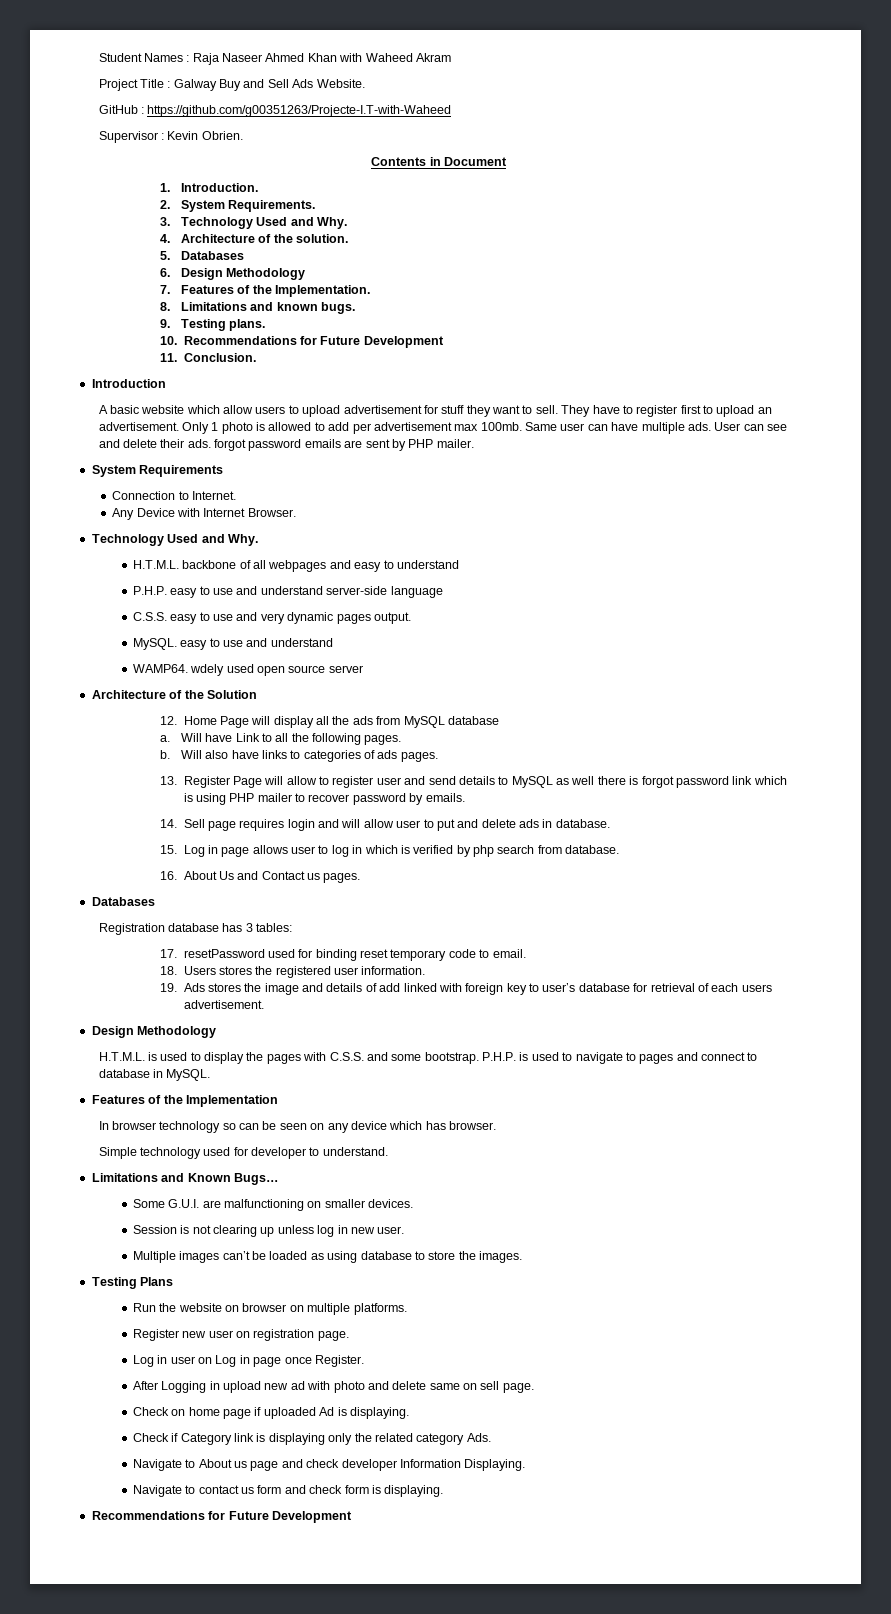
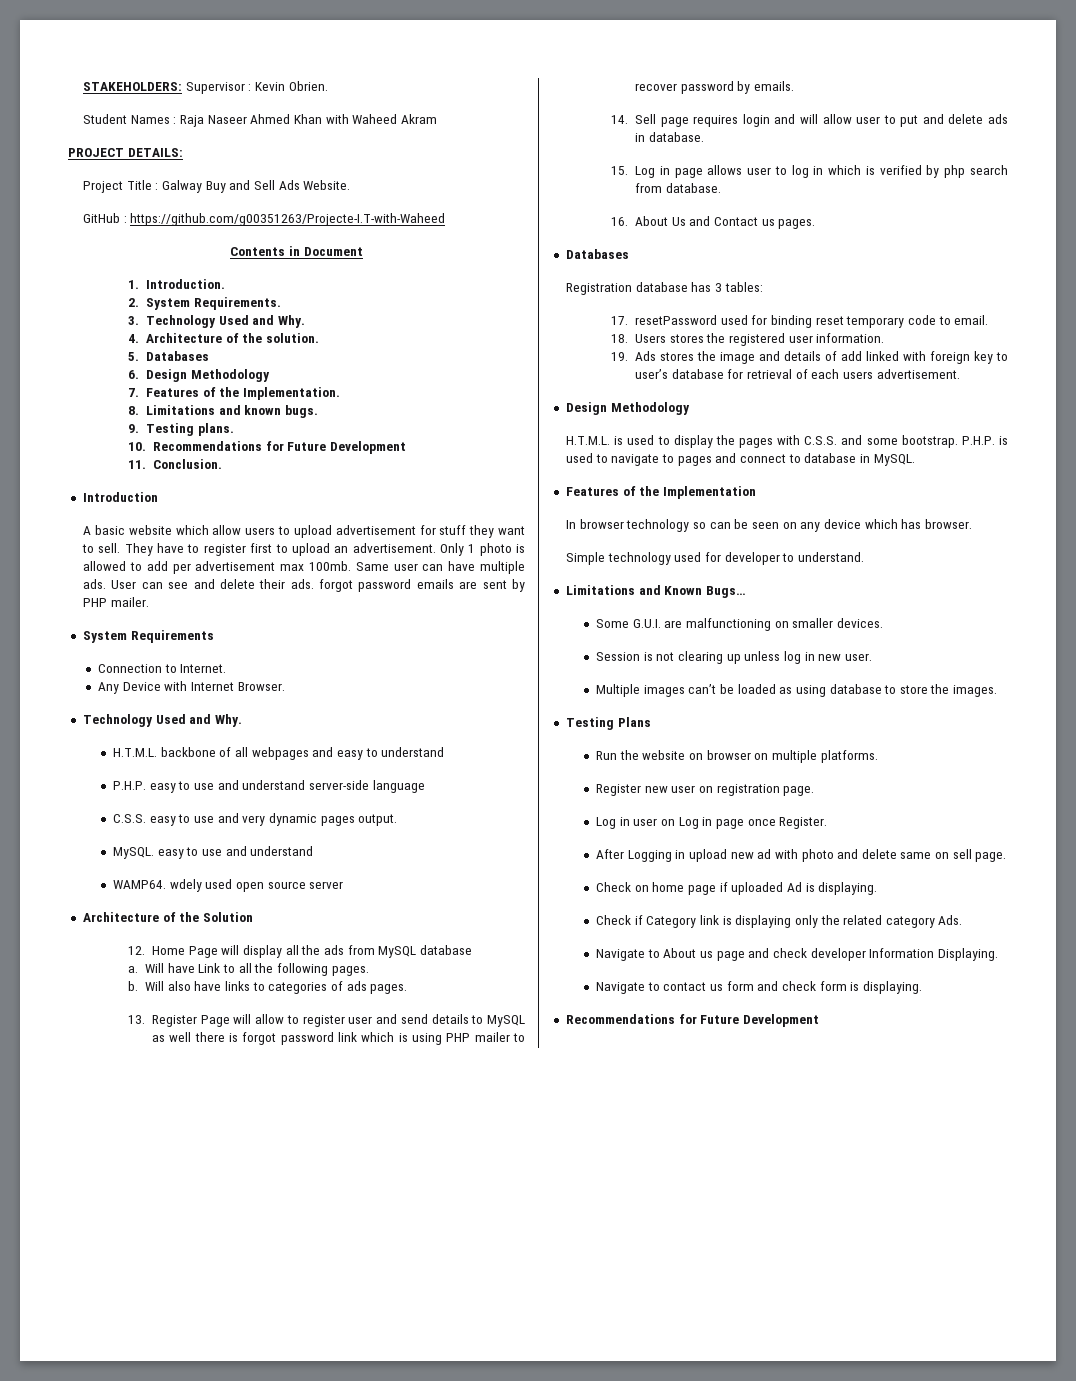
(98, 57) none -> [83,81,328,94] STAKEHOLDERS: Supervisor : Kevin Obrien. //
(451, 57) none -> [68,148,183,157] // PROJECT DETAILS:
[98,131,243,143] // Supervisor : Kevin Obrien. -> (446, 219) none

